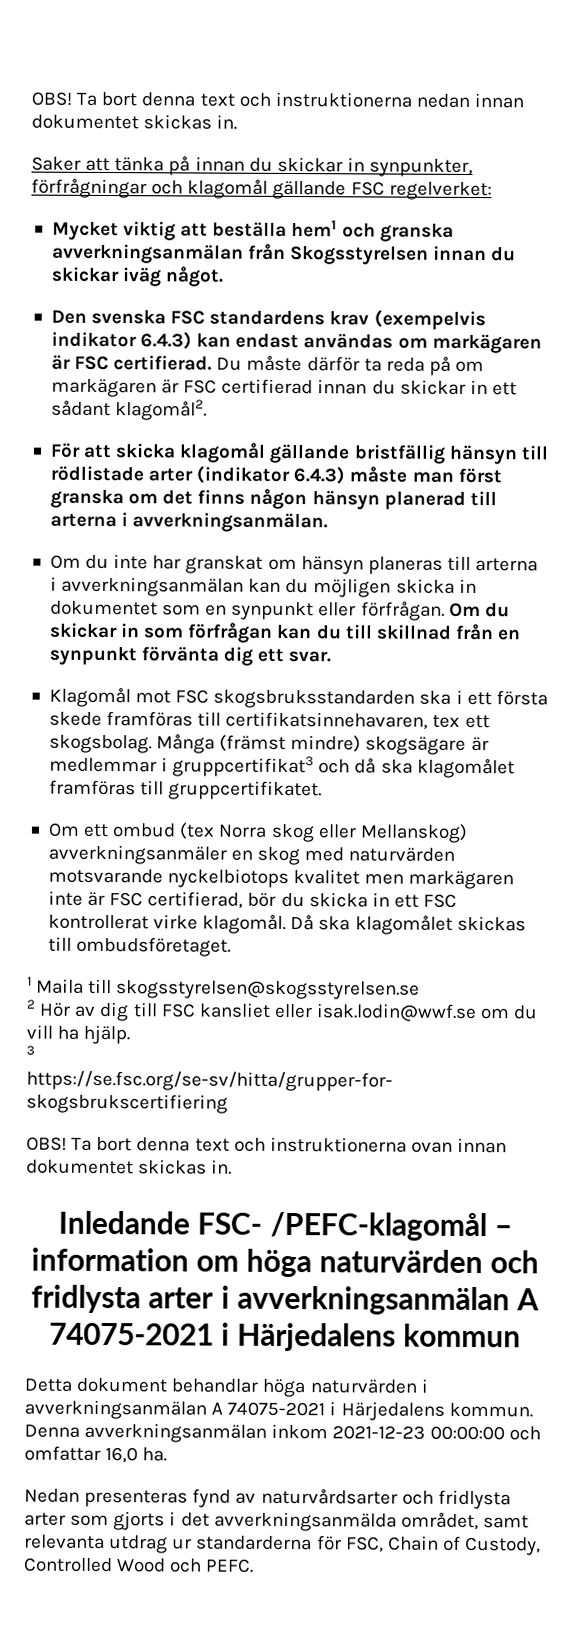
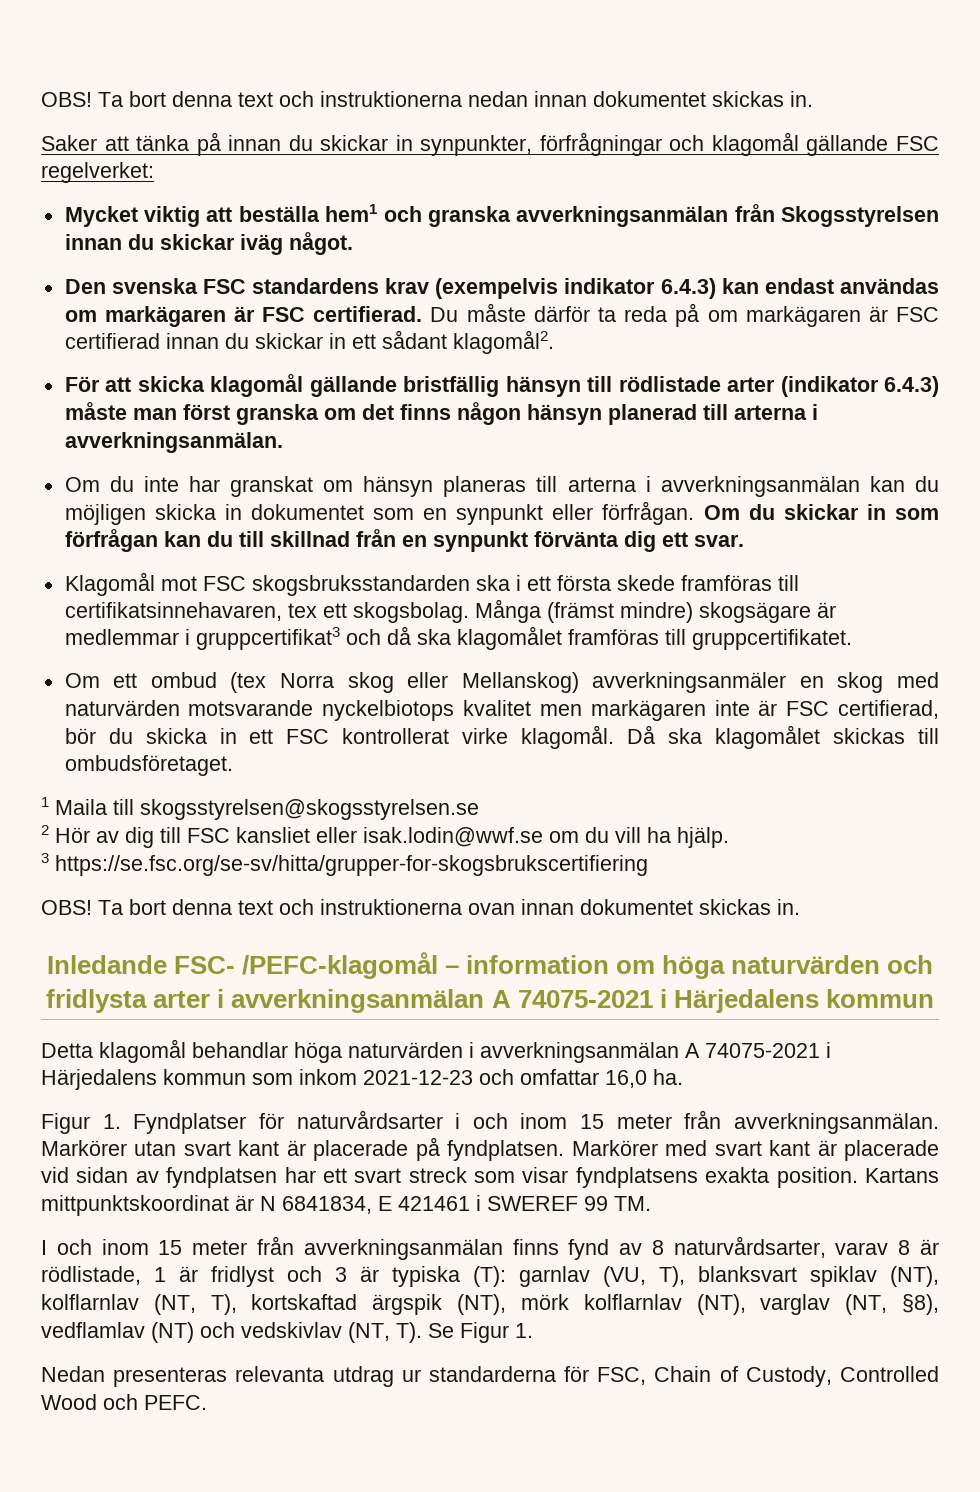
[76,1377,168,1393] dokument -> [99,1039,186,1063] klagomål
[448,1402,533,1418] [24,1422,268,1443] kommun. Denna avverkningsanmälan -> [163,1069,293,1085] kommun som
[429,1425,505,1441] 00:00:00 -> (473, 1077) none
[24,1488,511,1510] [24,1511,529,1532] Nedan presenteras fynd av naturvårdsarter och fridlysta arter som gjorts i det avverkningsanmälda området, samt -> [41,1110,939,1134] [41,1137,939,1161] [41,1167,939,1188] [41,1195,651,1216] [41,1236,940,1260] [41,1266,939,1287] [41,1294,940,1315] [41,1322,533,1343] [41,1366,228,1387] Figur 1. Fyndplatser för naturvårdsarter i och inom 15 meter från avverkningsanmälan. Markörer utan svart kant är placerade på fyndplatsen. Markörer med svart kant är placerade vid sidan av fyndplatsen har ett svart streck som visar fyndplatsens exakta position. Kartans mittpunktskoordinat är N 6841834, E 421461 i SWEREF 99 TM. // I och inom 15 meter från avverkningsanmälan finns fynd av 8 naturvårdsarter, varav 8 är rödlistade, 1 är fridlyst och 3 är typiska (T): garnlav (VU, T), blanksvart spiklav (NT), kolflarnlav (NT, T), kortskaftad ärgspik (NT), mörk kolflarnlav (NT), varglav (NT, §8), vedflamlav (NT) och vedskivlav (NT, T). Se Figur 1. // Nedan presenteras

